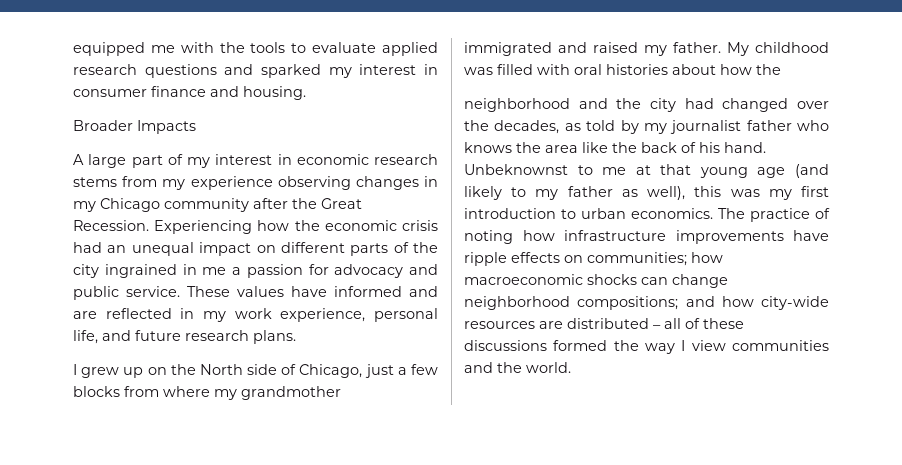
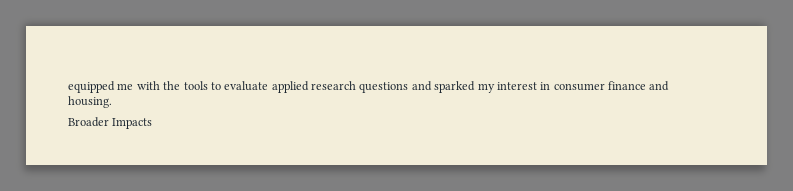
[73,154,438,168] [73,176,438,190] [73,198,362,212] [73,220,438,234] [73,242,438,256] [73,264,438,278] [73,286,438,300] [73,308,438,322] [73,330,296,344] [73,364,439,378] [73,386,341,400] [464,42,829,56] [464,64,781,75] [464,98,829,112] [464,120,829,134] [464,142,766,153] [464,164,829,178] [464,186,829,200] [464,208,830,222] [464,230,829,244] [464,252,723,266] [464,274,728,288] [464,296,829,310] [464,318,744,329] [464,340,829,354] [464,362,571,373] // A large part of my interest in economic research stems from my experience observing changes in my Chicago community after the Great Recession. Experiencing how the economic crisis had an unequal impact on different parts of the city ingrained in me a passion for advocacy and public service. These values have informed and are reflected in my work experience, personal life, and future research plans. // I grew up on the North side of Chicago, just a few blocks from where my grandmother // immigrated and raised my father. My childhood was filled with oral histories about how the // neighborhood and the city had changed over the decades, as told by my journalist father who knows the area like the back of his hand. Unbeknownst to me at that young age (and likely to my father as well), this was my first introduction to urban economics. The practice of noting how infrastructure improvements have ripple effects on communities; how macroeconomic shocks can change neighborhood compositions; and how city-wide resources are distributed – all of these discussions formed the way I view communities and the world. -> (153, 123) none

